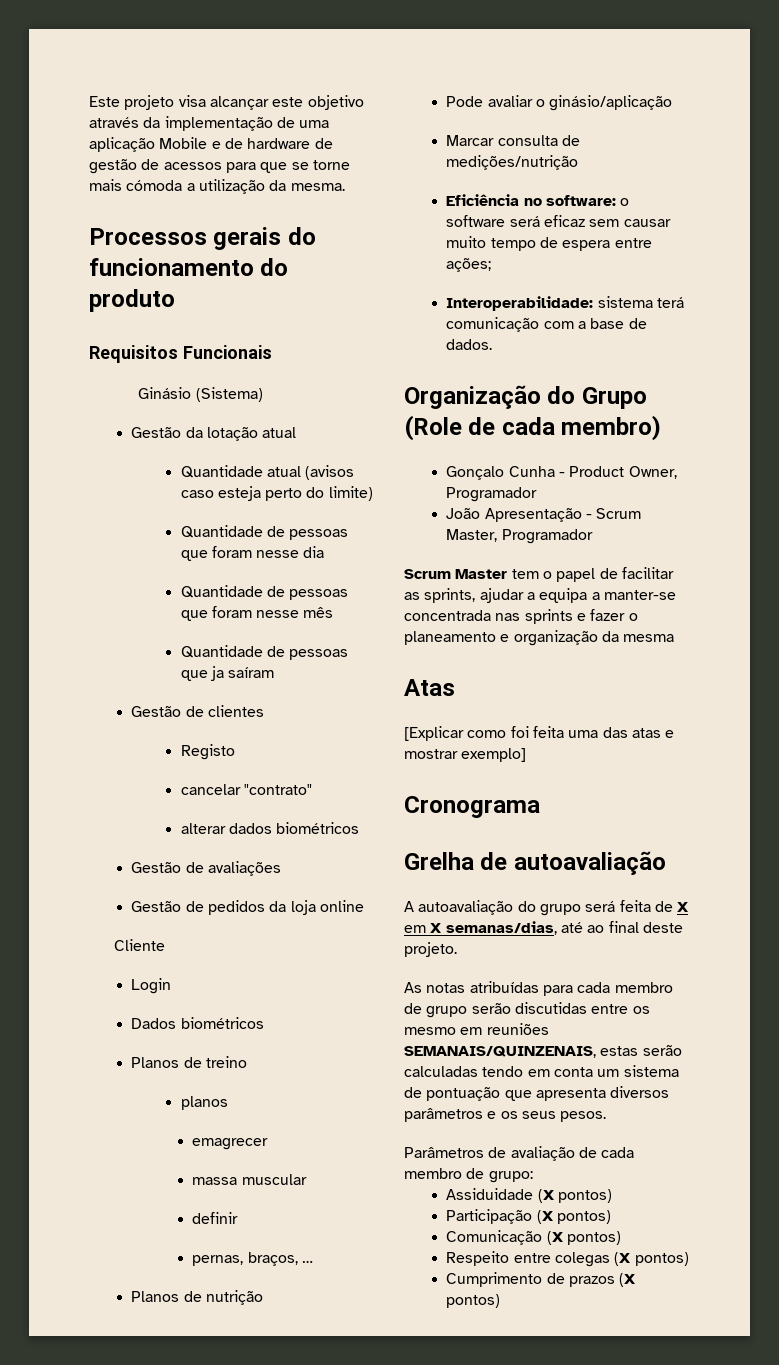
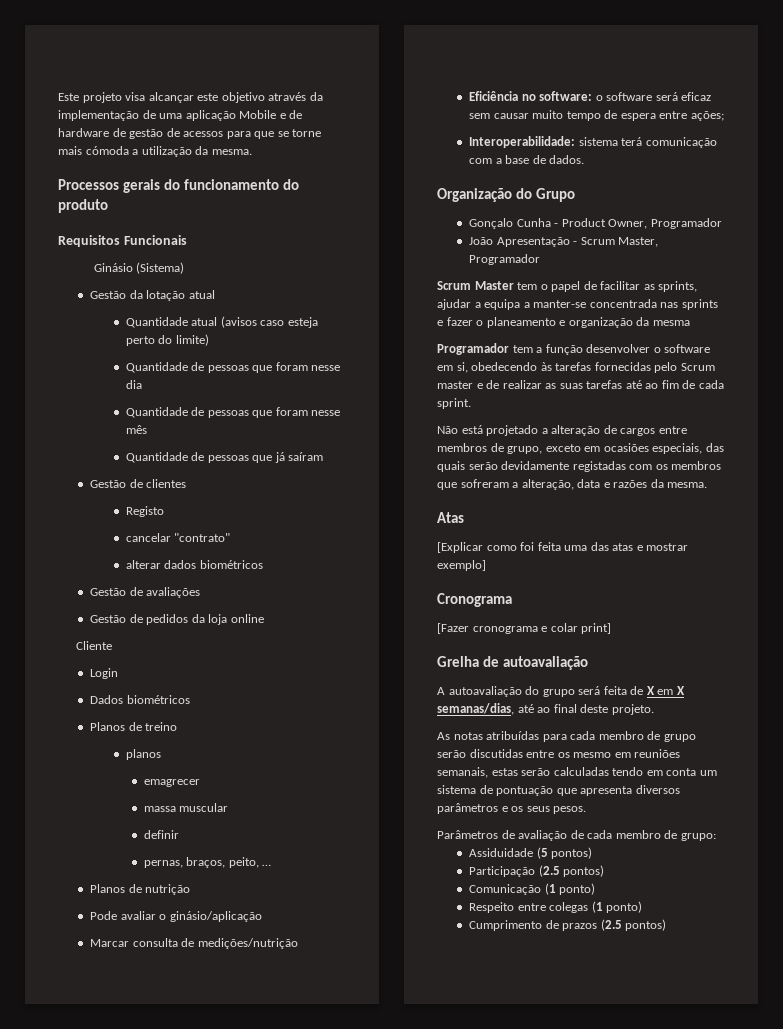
[210,666,224,681] ja -> [274,452,285,463] já
(298, 1259) none -> [228,857,259,868] peito,
[404,415,662,441] (Role de cada membro) -> (576, 195) none
(675, 638) none -> [437,343,711,355] [437,362,715,373] [437,380,724,389] [437,398,471,409] [437,425,687,436] [437,443,724,454] [437,461,722,472] [437,479,708,490] // Programador tem a função desenvolver o software em si, obedecendo às tarefas fornecidas pelo Scrum master e de realizar as suas tarefas até ao fim de cada sprint. // Não está projetado a alteração de cargos entre membros de grupo, exceto em ocasiões especiais, das quais serão devidamente registadas com os membros que sofreram a alteração, data e razões da mesma.
(540, 807) none -> [437,623,612,634] // [Fazer cronograma e colar print]
[404,1046,596,1058] SEMANAIS/QUINZENAIS, -> [437,767,488,778] semanais,
[537,1189,555,1203] (X -> [536,847,548,859] (5
[536,1210,554,1224] (X -> [538,865,560,877] (2.5
[546,1231,621,1245] (X pontos) -> [544,883,596,895] (1 ponto)
[614,1252,689,1266] (X pontos) -> [591,901,643,913] (1 ponto)
[619,1273,637,1287] (X -> [600,919,622,931] (2.5

